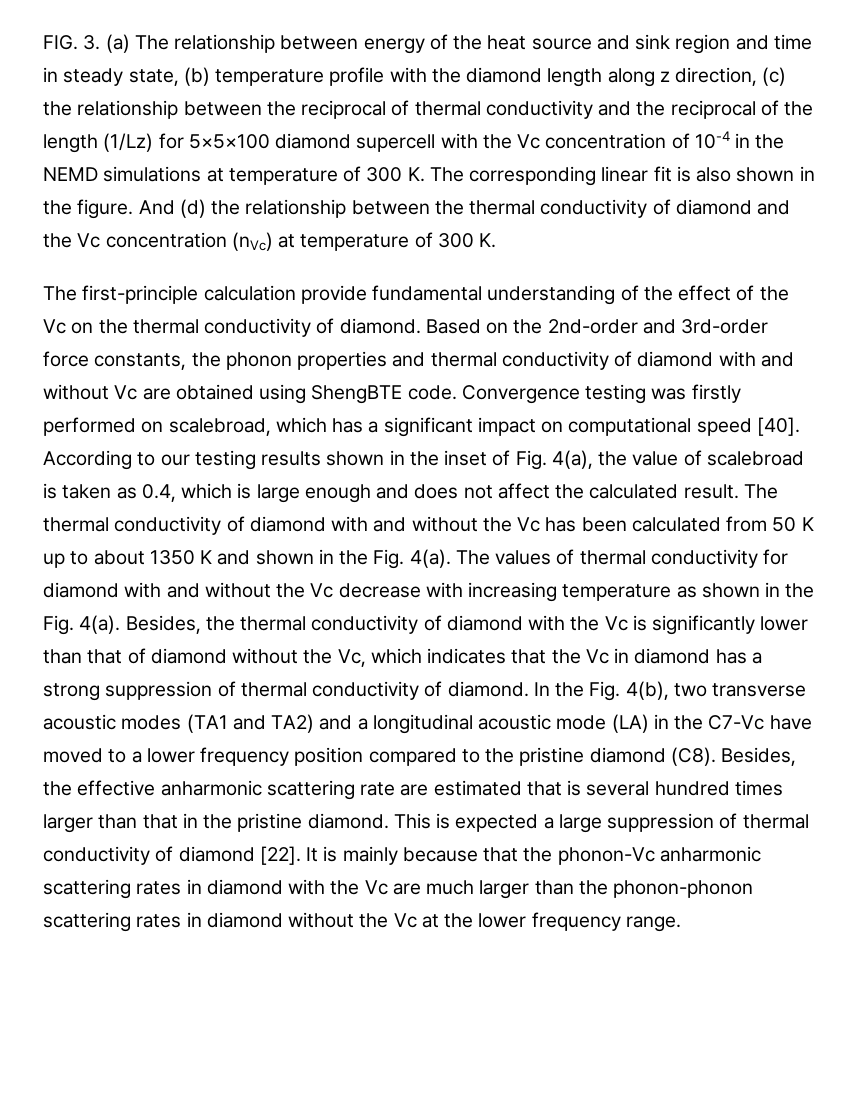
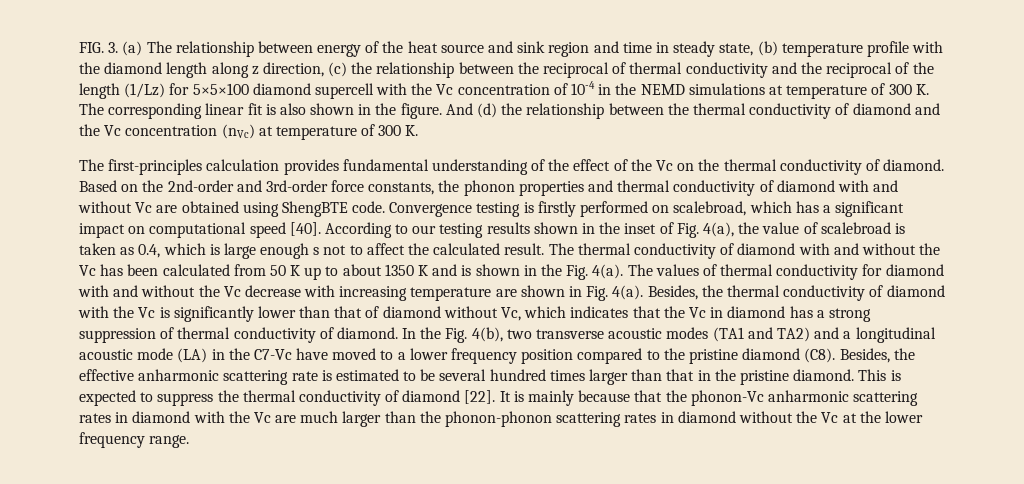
[82,285,367,304] first-principle calculation provide -> [108,159,339,175] first-principles calculation provides
[651,388,687,400] was -> [523,202,534,213] is
[376,484,493,499] and does not -> [313,245,363,255] s not to
(251, 557) none -> [461,265,472,276] is
[676,582,815,598] as shown in the -> [495,285,583,297] are shown in
[303,649,333,664] the -> (498, 312) none
[400,780,582,796] are estimated that is -> [321,369,436,381] is estimated to be
[543,813,738,833] a large suppression of -> [140,390,239,406] to suppress the

